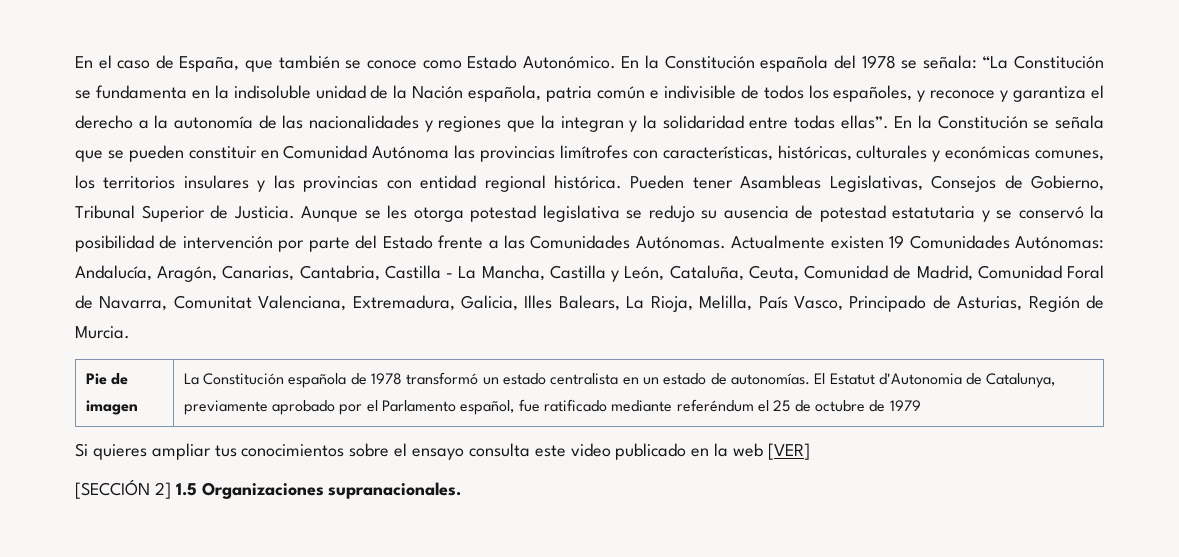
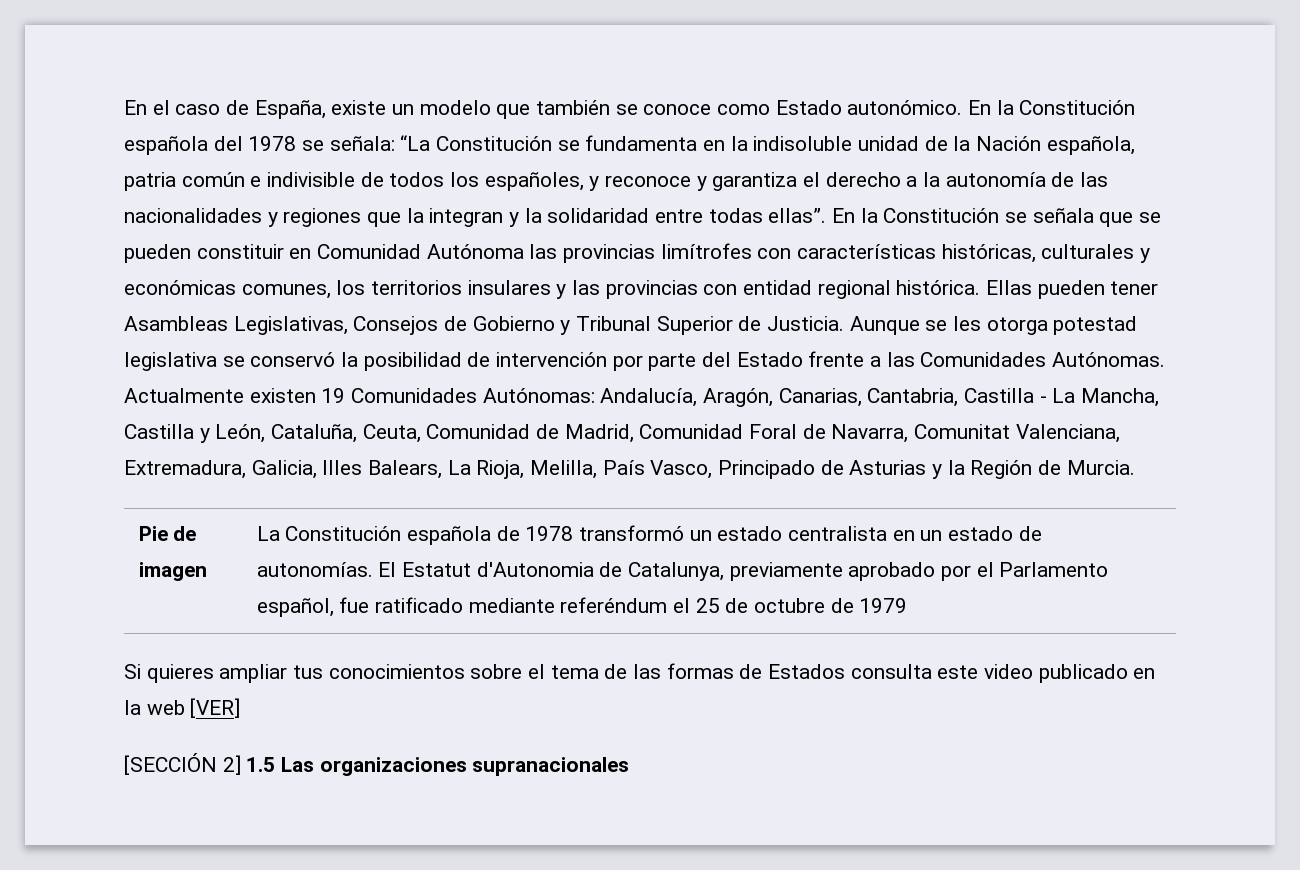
(240, 64) none -> [331,100,491,115] existe un modelo
[522,56,616,69] Autonómico. -> [847,100,963,115] autonómico.
[662,146,773,161] características, -> [797,244,937,259] características
[630,175,685,189] Pueden -> [986,280,1105,299] Ellas pueden
[1031,175,1104,191] Gobierno, -> [472,316,571,335] Gobierno y
[648,205,1012,222] redujo su ausencia de potestad estatutaria y se -> (245, 361) none
[957,296,1023,311] Asturias, -> [849,460,965,479] Asturias y la
[412,448,465,460] ensayo -> [550,663,846,679] tema de las formas de Estados
[201,482,462,499] Organizaciones supranacionales. -> [281,757,630,776] Las organizaciones supranacionales

